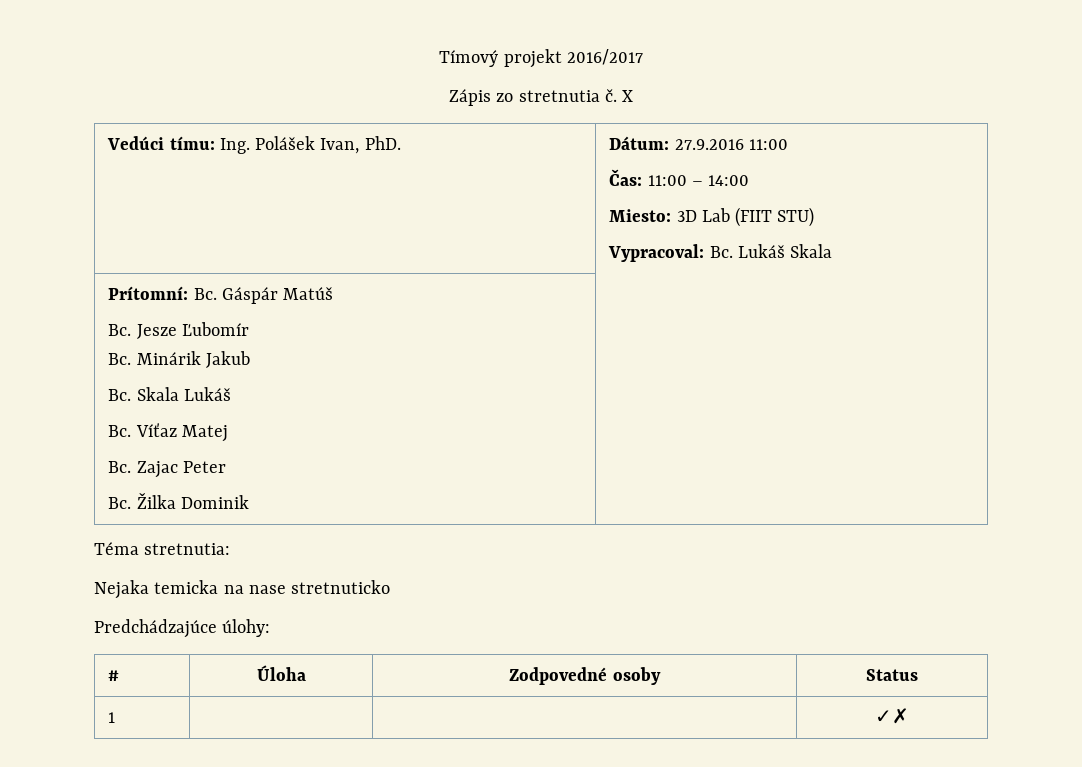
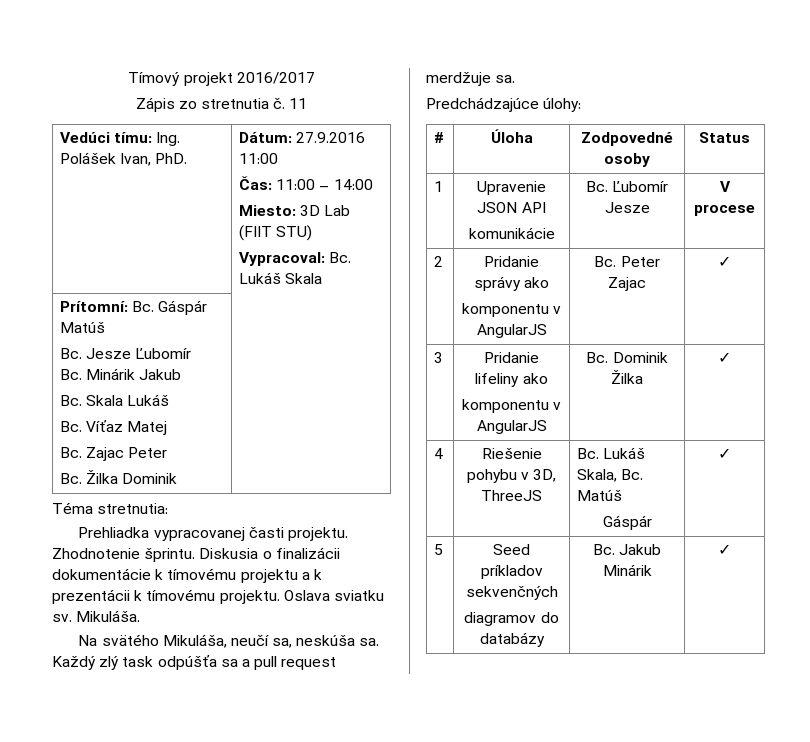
[622,90,634,102] X -> [289,98,308,109] 11
[94,580,391,599] Nejaka temicka na nase stretnuticko -> [78,527,348,541] [52,547,340,562] [52,568,322,583] [52,589,384,604] [52,610,141,622] [78,634,380,648] [52,655,337,670] [426,72,516,86] Prehliadka vypracovanej časti projektu. Zhodnotenie šprintu. Diskusia o finalizácii dokumentácie k tímovému projektu a k prezentácii k tímovému projektu. Oslava sviatku sv. Mikuláša. // Na svätého Mikuláša, neučí sa, neskúša sa. Každý zlý task odpúšťa sa a pull request merdžuje sa.
[875,708,909,724] | | ✓✗ -> [477,181,546,195] [477,202,546,213] [468,227,555,239] [585,181,669,192] [604,202,650,213] [719,181,731,192] [694,204,755,216] [434,256,444,267] [484,256,539,267] [473,276,550,291] [461,303,562,317] [476,324,547,338] [594,256,660,267] [608,277,646,291] [718,256,731,267] [434,352,444,363] [484,352,539,363] [475,373,548,387] [461,399,562,413] [476,420,547,434] [586,352,668,363] [611,370,643,384] [718,352,731,363] [434,448,444,459] [481,448,542,459] [466,469,557,483] [481,490,542,501] [577,447,646,459] [577,469,644,482] [577,490,623,501] [602,515,652,530] [718,448,731,459] [434,544,444,555] [493,544,530,555] [480,565,543,579] [465,586,558,600] [464,612,559,626] [479,632,545,647] [592,544,662,555] [602,564,652,576] [718,544,731,555] Upravenie JSON API // komunikácie | Bc. Ľubomír Jesze | V procese // 2 | Pridanie správy ako // komponentu v AngularJS | Bc. Peter Zajac | ✓ // 3 | Pridanie lifeliny ako // komponentu v AngularJS | Bc. Dominik Žilka | ✓ // 4 | Riešenie pohybu v 3D, ThreeJS | Bc. Lukáš Skala, Bc. Matúš // Gáspár | ✓ // 5 | Seed príkladov sekvenčných // diagramov do databázy | Bc. Jakub Minárik | ✓

